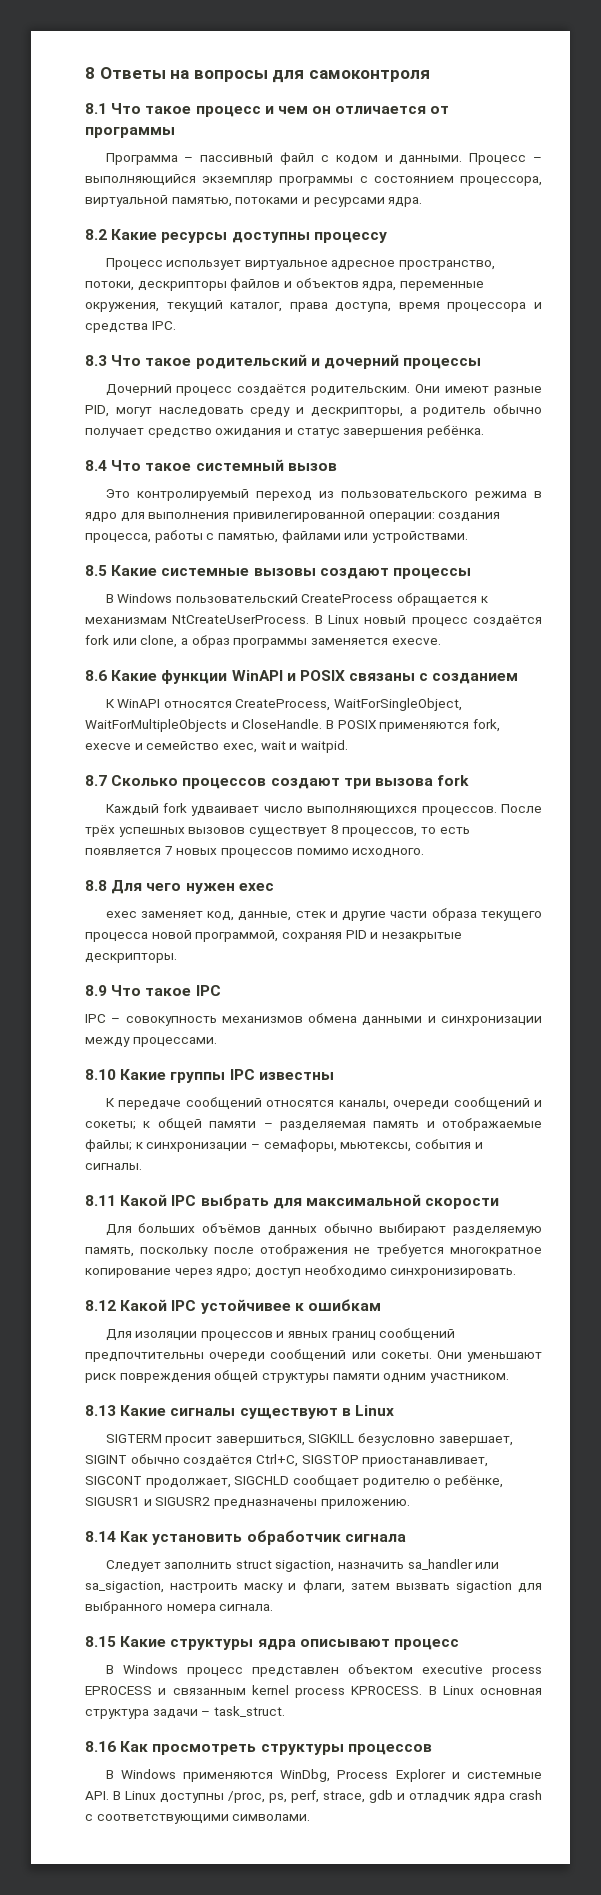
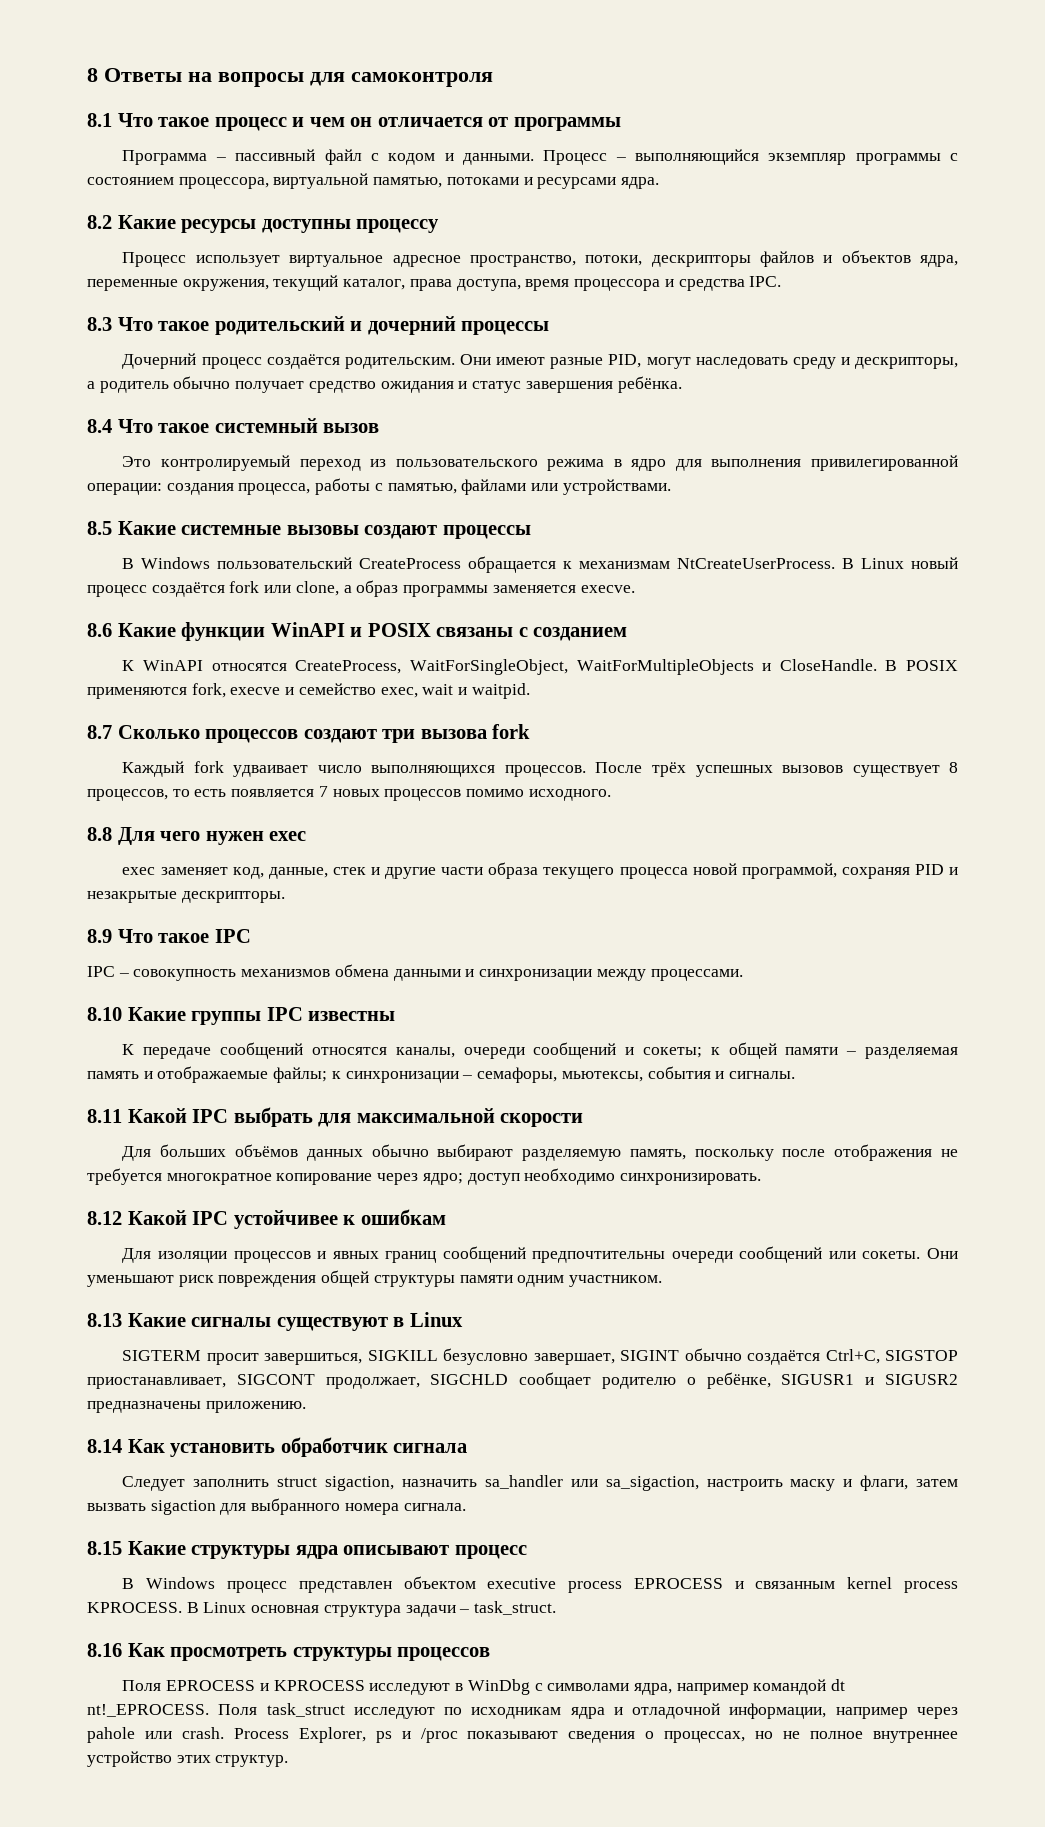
[105,1769,542,1782] [85,1790,542,1803] [85,1814,311,1824] В Windows применяются WinDbg, Process Explorer и системные API. В Linux доступны /proc, ps, perf, strace, gdb и отладчик ядра crash с соответствующими символами. -> [122,1679,846,1695] [87,1703,958,1719] [87,1727,958,1743] [87,1751,289,1767] Поля EPROCESS и KPROCESS исследуют в WinDbg с символами ядра, например командой dt nt!_EPROCESS. Поля task_struct исследуют по исходникам ядра и отладочной информации, например через pahole или crash. Process Explorer, ps и /proc показывают сведения о процессах, но не полное внутреннее устройство этих структур.

